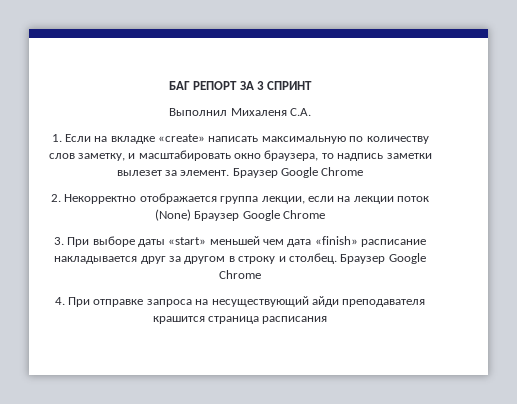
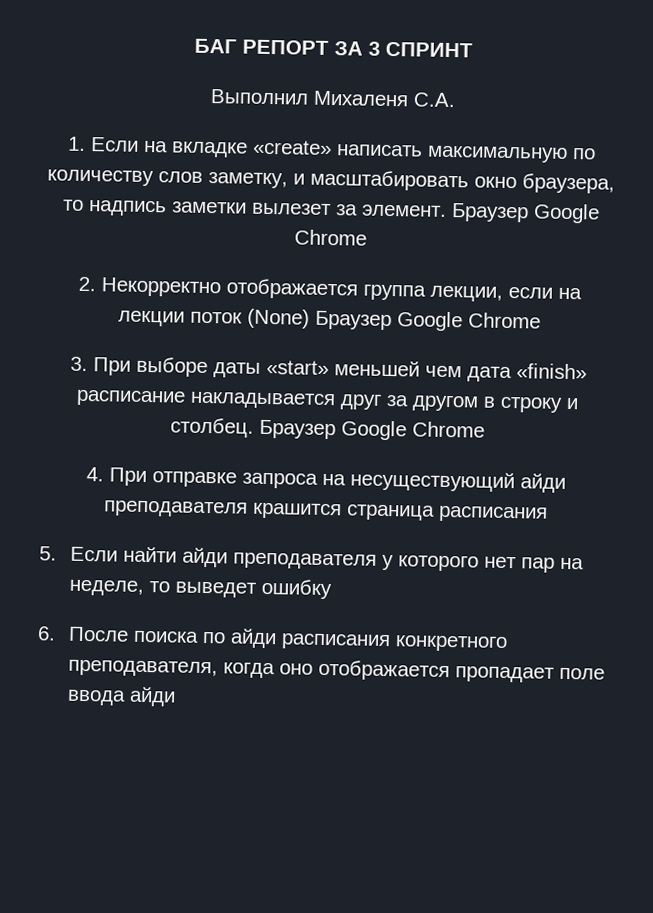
(328, 320) none -> [39,546,584,573] [68,578,332,600] [37,626,508,653] [67,659,605,683] [66,686,176,707] // 5. Если найти айди преподавателя у которого нет пар на неделе, то выведет ошибку // 6. После поиска по айди расписания конкретного преподавателя, когда оно отображается пропадает поле ввода айди

